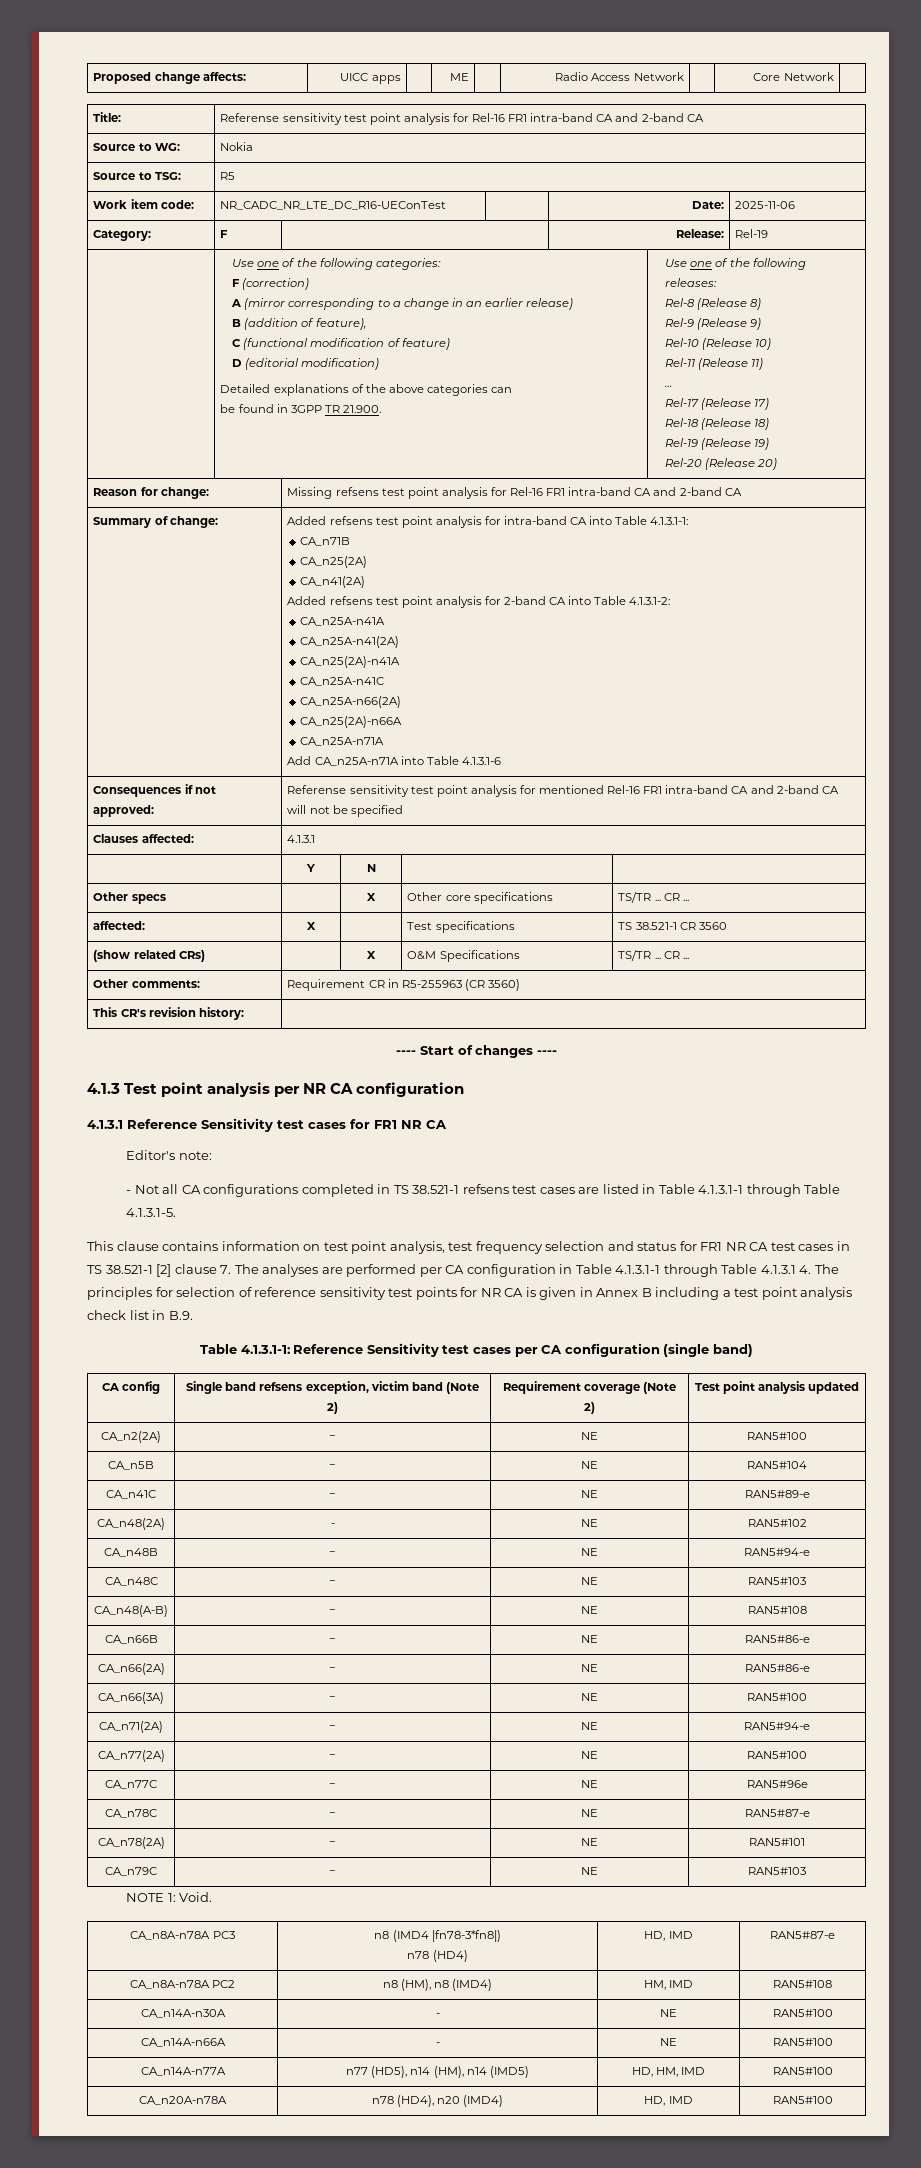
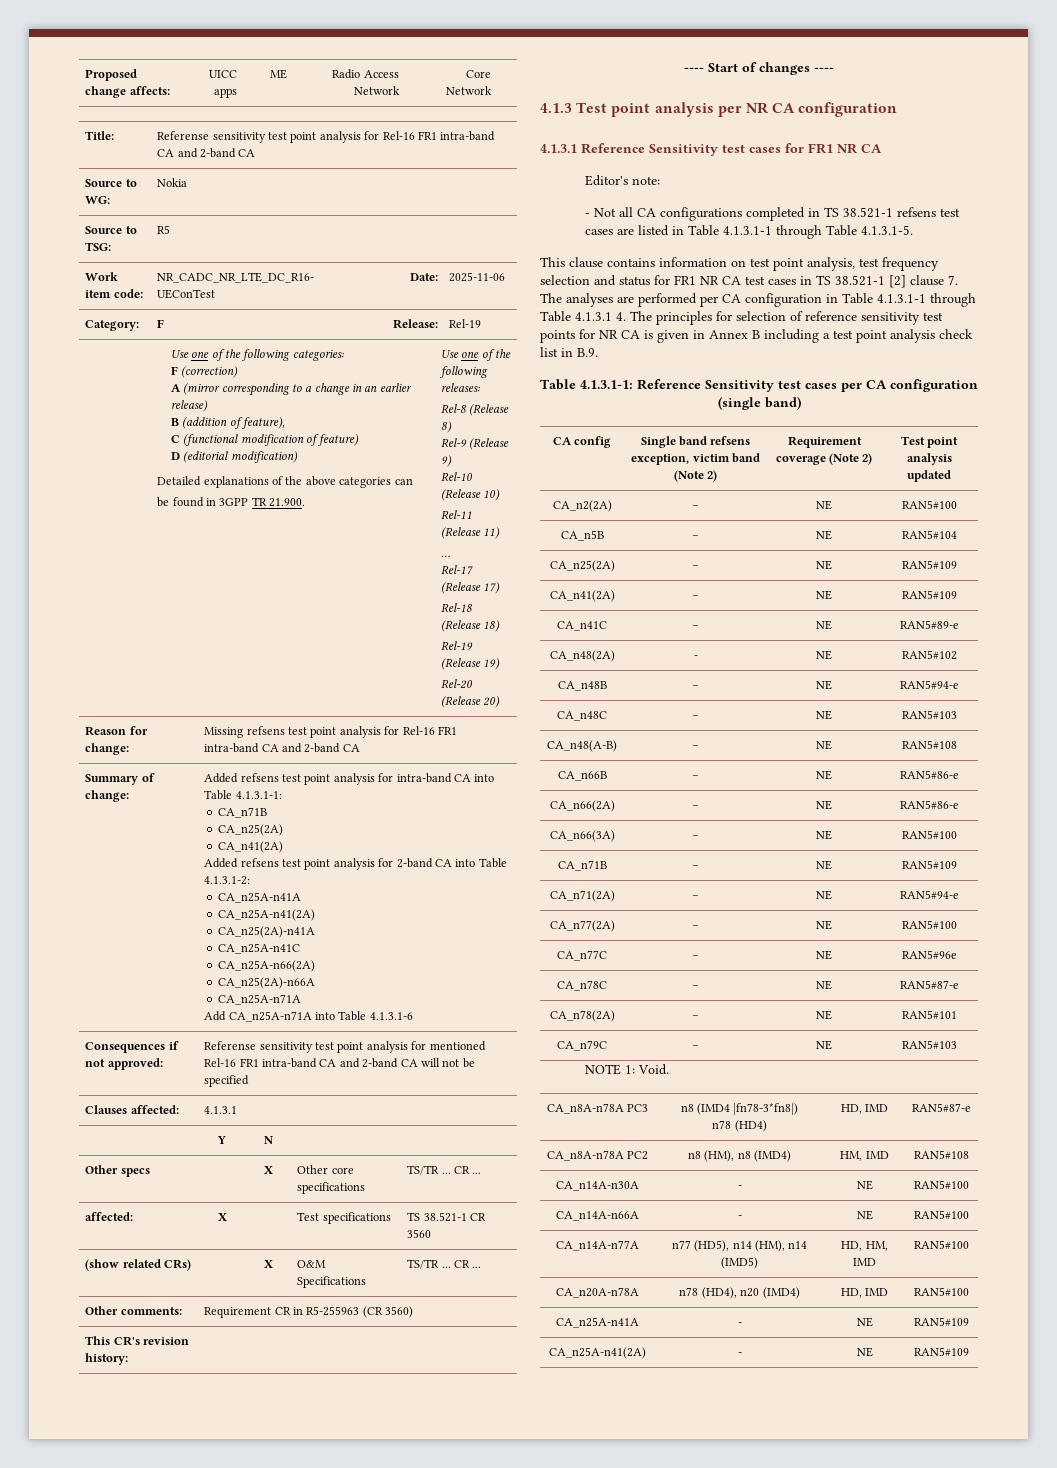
(807, 1465) none -> [549,560,615,572] [692,565,699,569] [816,560,832,570] [901,560,957,569] [549,590,615,602] [692,595,699,599] [816,590,832,600] [901,590,957,599] // CA_n25(2A) | − | NE | RAN5#109 // CA_n41(2A) | − | NE | RAN5#109
(807, 1697) none -> [557,860,607,871] [692,865,699,869] [816,860,832,870] [901,860,957,869] // CA_n71B | − | NE | RAN5#109
(833, 2100) none -> [556,1317,639,1328] [737,1322,742,1326] [856,1317,873,1327] [913,1317,969,1326] [549,1347,646,1359] [737,1352,742,1356] [856,1347,873,1357] [913,1347,969,1356] // CA_n25A-n41A | - | NE | RAN5#109 // CA_n25A-n41(2A) | - | NE | RAN5#109

